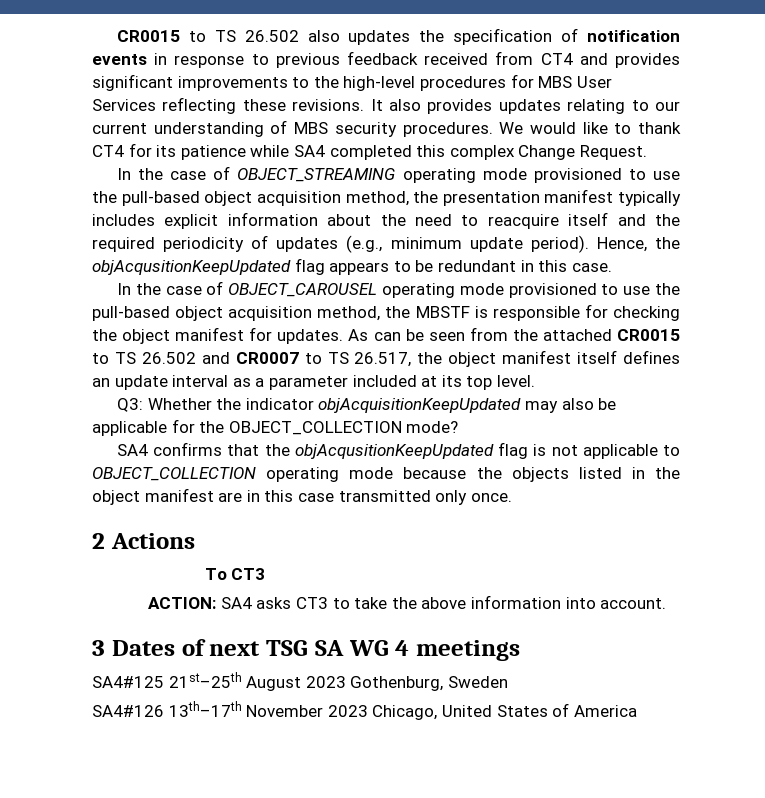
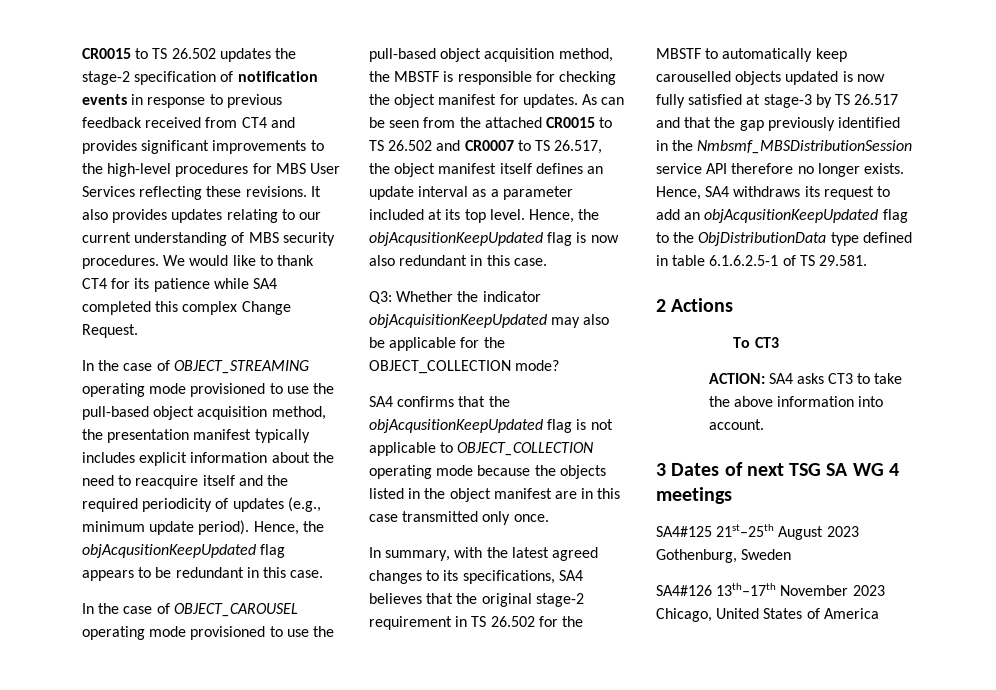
[117,30,340,42] CR0015 to TS 26.502 also -> [82,48,216,59] CR0015 to TS 26.502
(445, 36) none -> [82,71,130,85] stage-2
(535, 381) none -> [528,209,600,223] [369,232,619,246] [369,255,547,266] Hence, the objAcqusitionKeepUpdated flag is now also redundant in this case.
(512, 497) none -> [369,547,598,561] [369,570,583,584] [369,593,584,607] [369,616,583,630] [656,48,847,62] [656,71,885,85] [656,94,899,108] [656,117,900,131] [656,140,913,154] [656,163,904,177] [656,186,890,200] [656,209,908,223] [656,232,912,246] [656,255,867,266] // In summary, with the latest agreed changes to its specifications, SA4 believes that the original stage-2 requirement in TS 26.502 for the MBSTF to automatically keep carouselled objects updated is now fully satisfied at stage-3 by TS 26.517 and that the gap previously identified in the Nmbsmf_MBSDistributionSession service API therefore no longer exists. Hence, SA4 withdraws its request to add an objAcqusitionKeepUpdated flag to the ObjDistributionData type defined in table 6.1.6.2.5-1 of TS 29.581.

